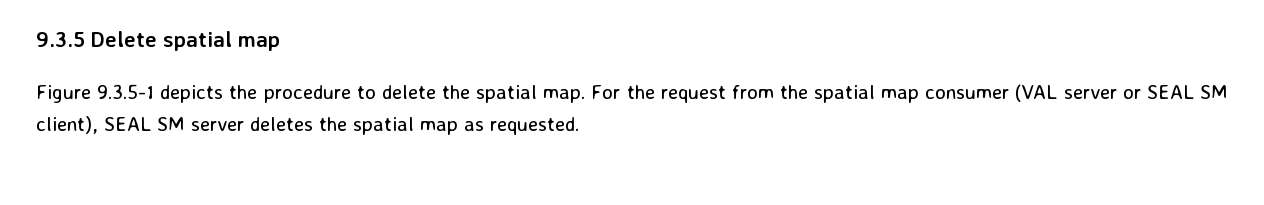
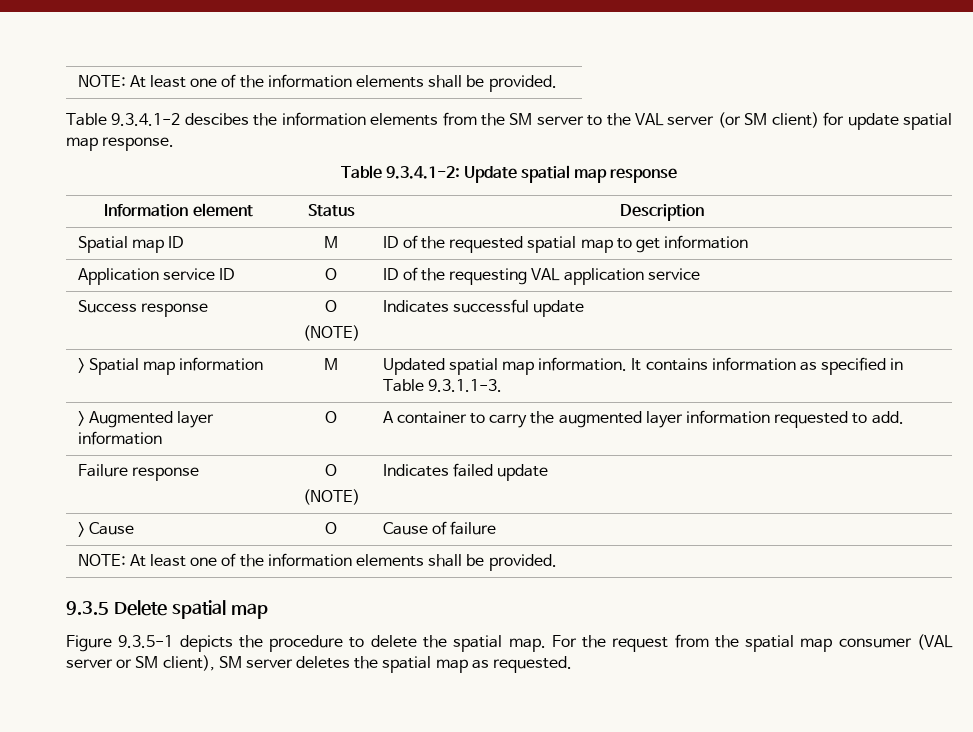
(36, 39) none -> [77,74,557,92] [66,112,952,130] [66,137,175,151] [340,165,678,183] [104,203,253,217] [307,204,355,217] [619,204,704,221] [77,236,185,253] [324,236,338,248] [382,235,749,253] [77,268,236,285] [325,268,337,280] [382,267,700,285] [77,300,208,317] [325,300,337,312] [302,325,360,341] [382,299,585,317] [77,357,264,375] [324,358,338,370] [382,357,904,375] [382,379,502,392] [77,411,215,428] [77,431,162,445] [325,411,337,423] [382,410,904,428] [77,464,199,481] [325,464,337,476] [302,489,360,505] [382,463,549,481] [77,522,134,537] [325,522,337,534] [382,521,497,535] [77,553,557,571] NOTE: At least one of the information elements shall be provided. // Table 9.3.4.1-2 descibes the information elements from the SM server to the VAL server (or SM client) for update spatial map response. // Table 9.3.4.1-2: Update spatial map response // Information element | Status | Description // Spatial map ID | M | ID of the requested spatial map to get information // Application service ID | O | ID of the requesting VAL application service // Success response | O // (NOTE) | Indicates successful update // > Spatial map information | M | Updated spatial map information. It contains information as specified in Table 9.3.1.1-3. // > Augmented layer information | O | A container to carry the augmented layer information requested to add. // Failure response | O // (NOTE) | Indicates failed update // > Cause | O | Cause of failure // NOTE: At least one of the information elements shall be provided. //
[1146,85,1194,99] SEAL -> (133, 663) none
[104,117,151,131] SEAL -> (215, 663) none

